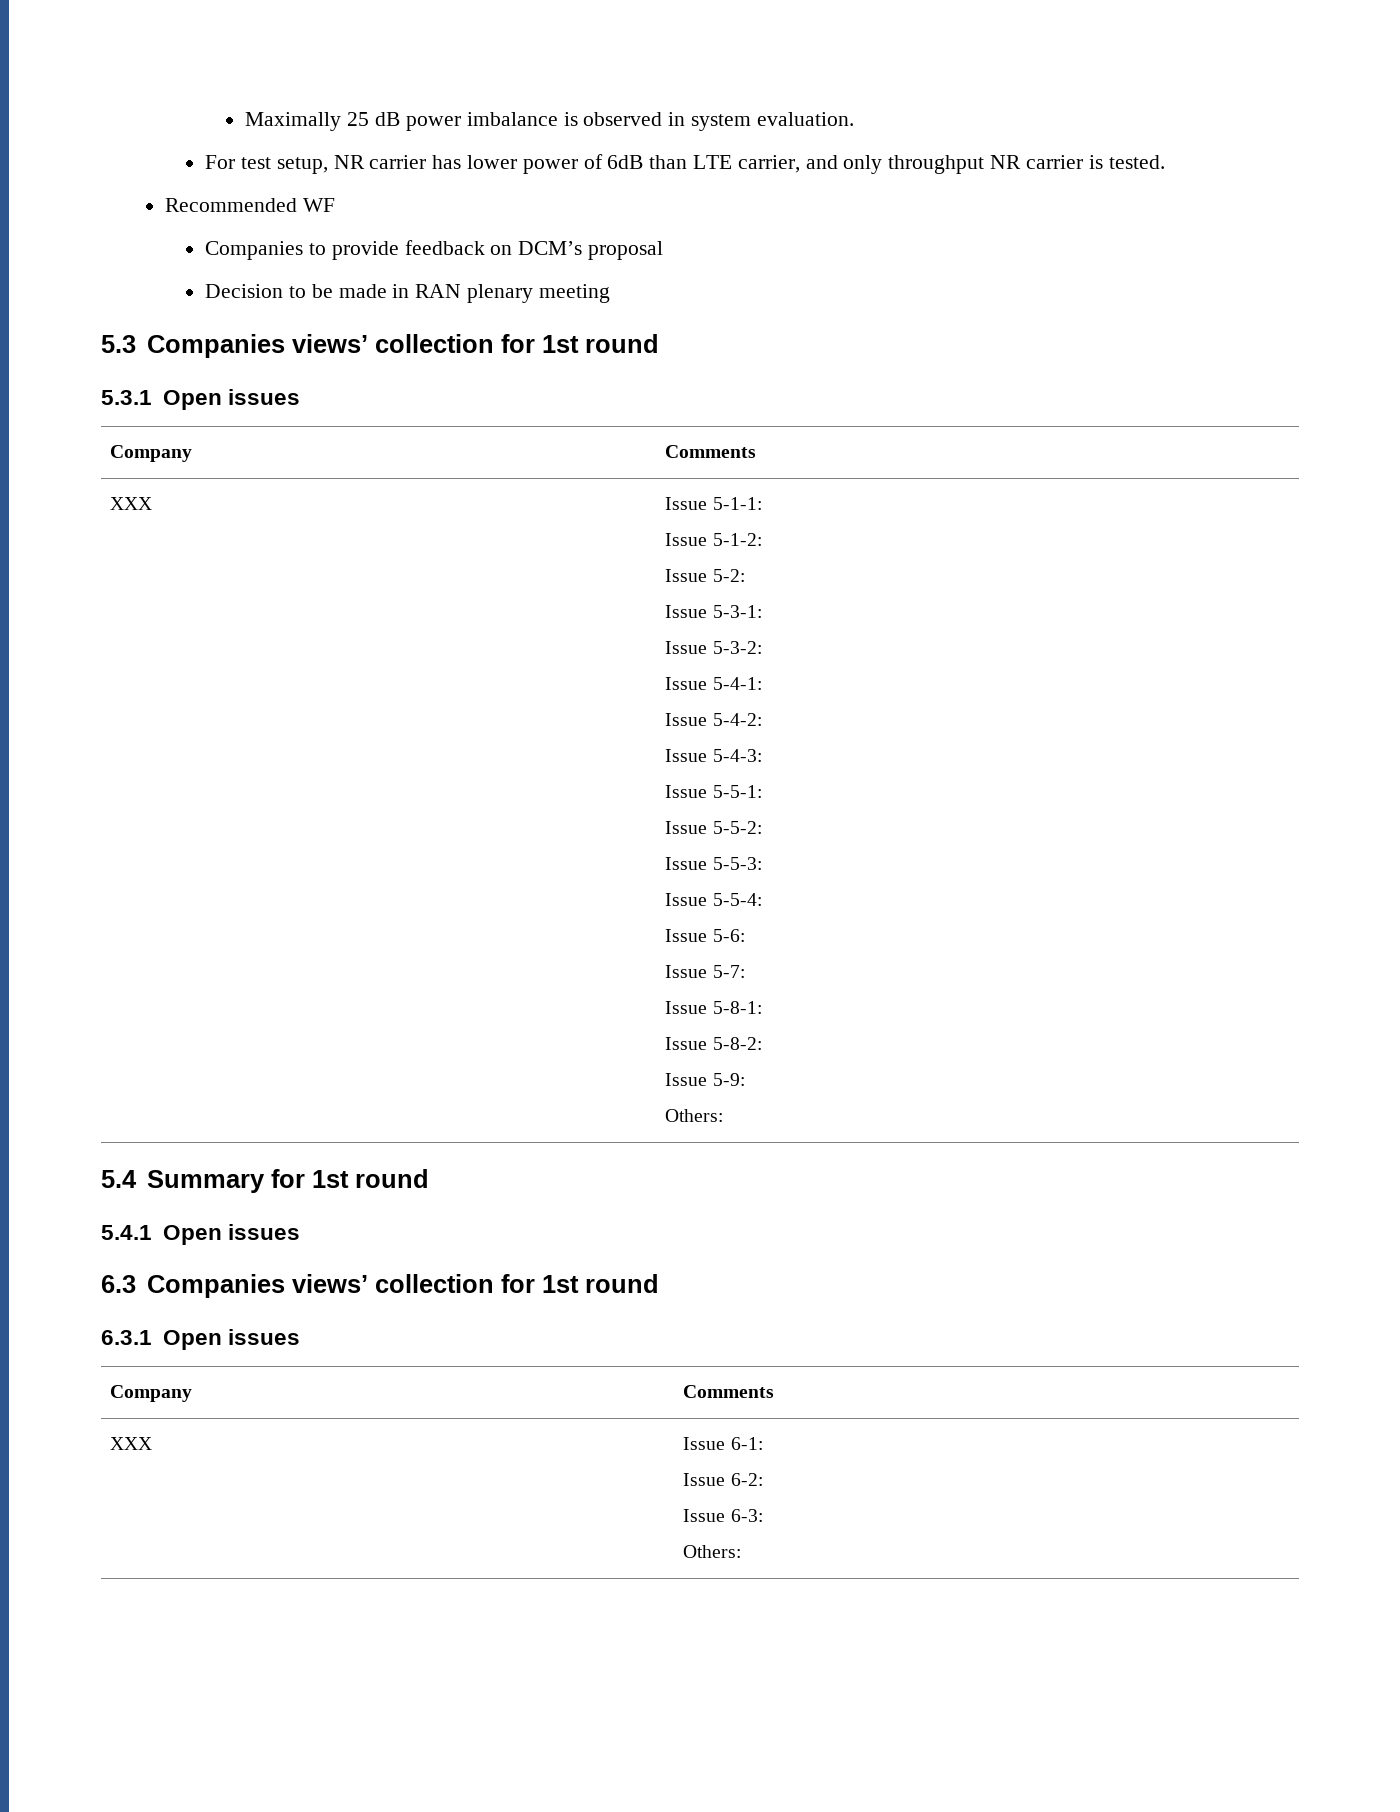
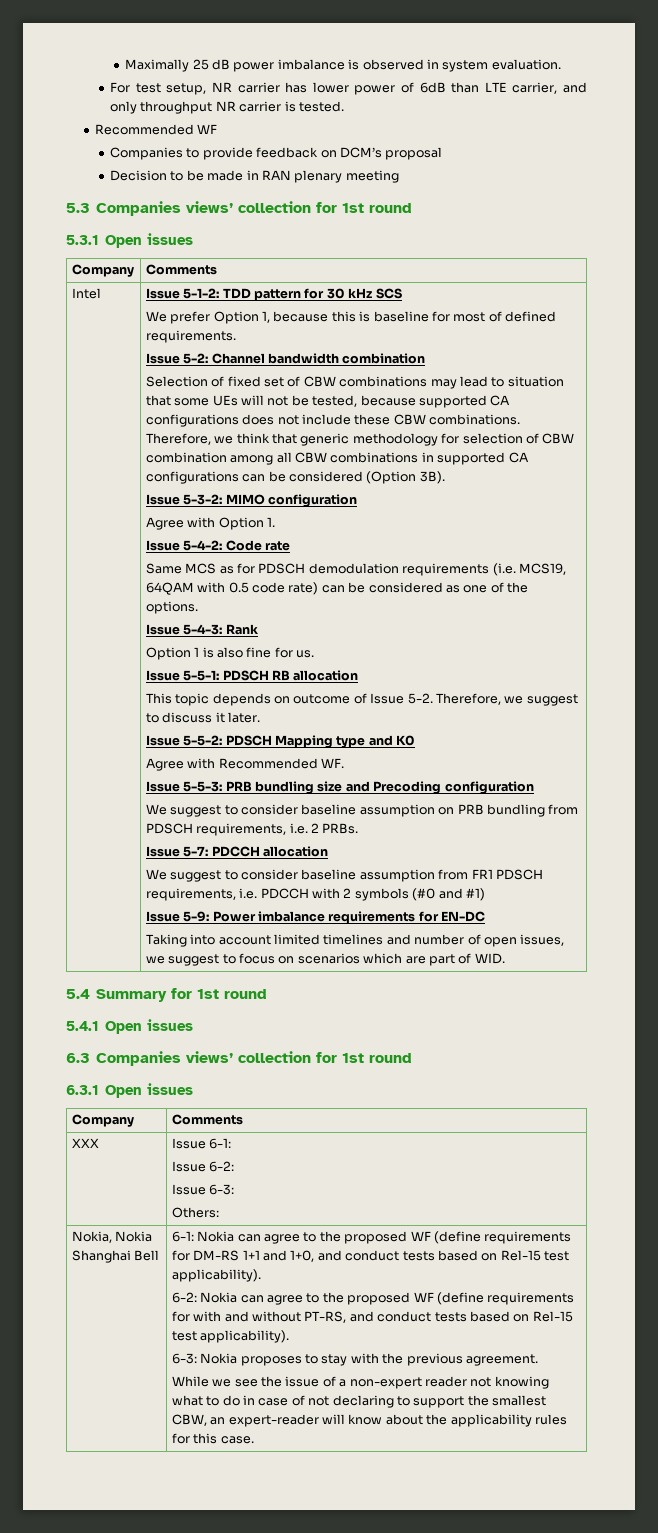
[110,497,153,510] [665,497,762,510] [665,533,762,546] [665,569,745,582] [665,605,762,618] [665,641,762,654] [665,677,762,690] [665,713,762,726] [665,749,762,762] [665,785,762,798] [665,821,762,834] [665,857,762,870] [665,893,762,906] [665,929,745,942] [665,965,745,978] [665,1001,762,1014] [665,1037,762,1050] [665,1073,745,1086] [665,1109,724,1122] XXX | Issue 5-1-1: // Issue 5-1-2: // Issue 5-2: // Issue 5-3-1: // Issue 5-3-2: // Issue 5-4-1: // Issue 5-4-2: // Issue 5-4-3: // Issue 5-5-1: // Issue 5-5-2: // Issue 5-5-3: // Issue 5-5-4: // Issue 5-6: // Issue 5-7: // Issue 5-8-1: // Issue 5-8-2: // Issue 5-9: // Others: -> [71,288,101,299] [145,288,402,301] [145,311,557,324] [145,330,236,343] [145,353,426,364] [145,376,564,389] [145,395,511,408] [145,414,521,427] [145,433,575,446] [145,452,529,465] [145,471,445,484] [145,494,358,507] [145,517,276,530] [145,540,291,551] [145,563,566,576] [145,582,529,595] [145,601,198,614] [145,624,258,635] [145,647,315,660] [145,670,359,681] [145,693,578,706] [145,712,261,723] [145,735,416,748] [145,758,345,771] [145,781,534,794] [145,804,579,817] [145,823,359,836] [145,846,329,857] [145,869,543,882] [145,888,485,901] [145,911,486,924] [145,934,565,947] [145,953,505,966] Intel | Issue 5-1-2: TDD pattern for 30 kHz SCS // We prefer Option 1, because this is baseline for most of defined requirements. // Issue 5-2: Channel bandwidth combination // Selection of fixed set of CBW combinations may lead to situation that some UEs will not be tested, because supported CA configurations does not include these CBW combinations. Therefore, we think that generic methodology for selection of CBW combination among all CBW combinations in supported CA configurations can be considered (Option 3B). // Issue 5-3-2: MIMO configuration // Agree with Option 1. // Issue 5-4-2: Code rate // Same MCS as for PDSCH demodulation requirements (i.e. MCS19, 64QAM with 0.5 code rate) can be considered as one of the options. // Issue 5-4-3: Rank // Option 1 is also fine for us. // Issue 5-5-1: PDSCH RB allocation // This topic depends on outcome of Issue 5-2. Therefore, we suggest to discuss it later. // Issue 5-5-2: PDSCH Mapping type and K0 // Agree with Recommended WF. // Issue 5-5-3: PRB bundling size and Precoding configuration // We suggest to consider baseline assumption on PRB bundling from PDSCH requirements, i.e. 2 PRBs. // Issue 5-7: PDCCH allocation // We suggest to consider baseline assumption from FR1 PDSCH requirements, i.e. PDCCH with 2 symbols (#0 and #1) // Issue 5-9: Power imbalance requirements for EN-DC // Taking into account limited timelines and number of open issues, we suggest to focus on scenarios which are part of WID.
(742, 1551) none -> [71,1231,153,1243] [71,1250,160,1263] [171,1231,572,1244] [171,1250,570,1262] [171,1269,261,1282] [171,1292,575,1305] [171,1311,573,1323] [171,1330,290,1343] [171,1353,538,1366] [171,1376,549,1389] [171,1395,547,1408] [171,1414,567,1427] [171,1433,254,1444] // Nokia, Nokia Shanghai Bell | 6-1: Nokia can agree to the proposed WF (define requirements for DM-RS 1+1 and 1+0, and conduct tests based on Rel-15 test applicability). // 6-2: Nokia can agree to the proposed WF (define requirements for with and without PT-RS, and conduct tests based on Rel-15 test applicability). // 6-3: Nokia proposes to stay with the previous agreement. // While we see the issue of a non-expert reader not knowing what to do in case of not declaring to support the smallest CBW, an expert-reader will know about the applicability rules for this case.

